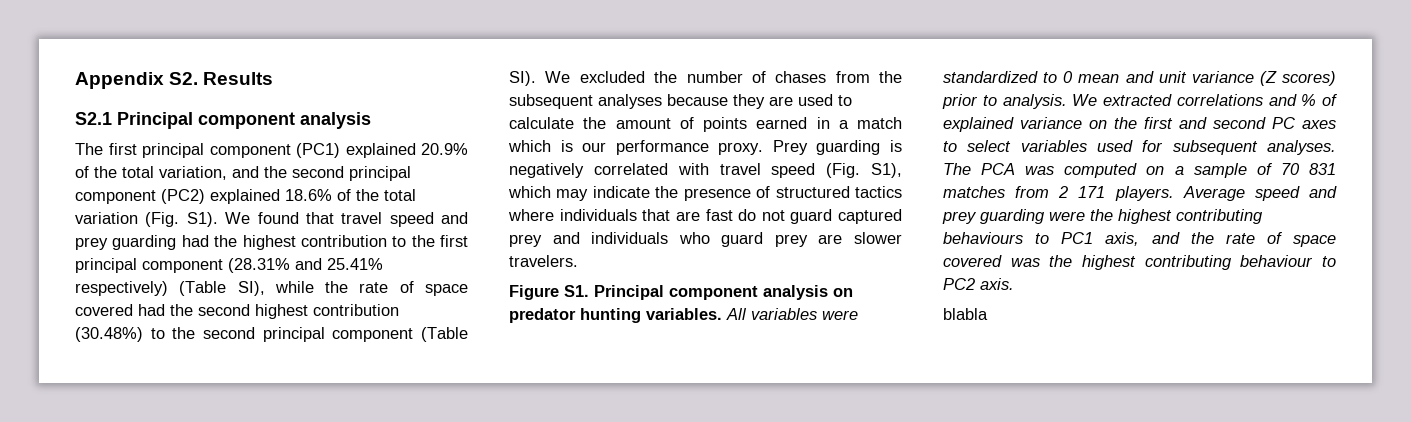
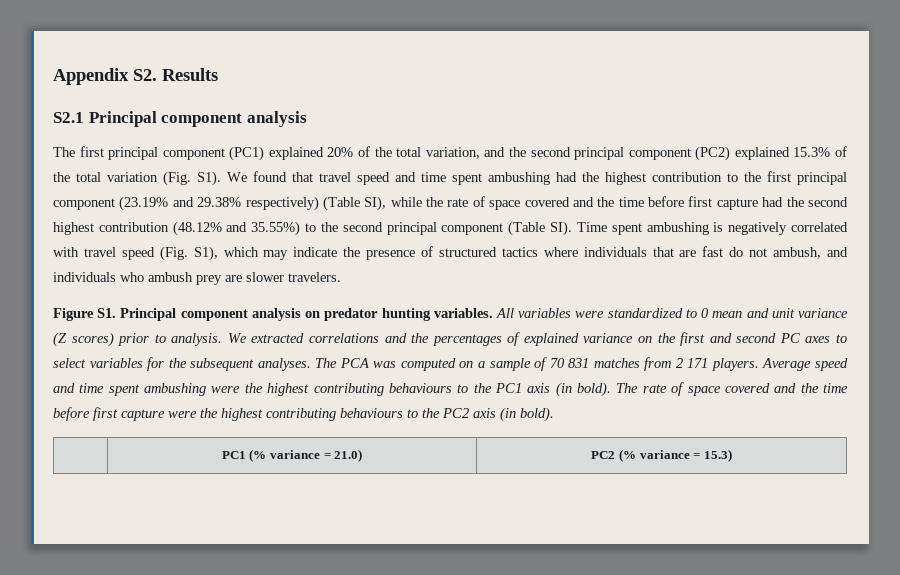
[421,143,468,155] 20.9% -> [327,147,354,157] 20%
[285,189,332,201] 18.6% -> [793,147,831,157] 15.3%
[75,235,177,250] prey guarding -> [421,172,550,185] time spent ambushing
[228,258,383,273] (28.31% and 25.41% -> [119,196,242,211] (23.19% and 29.38%
(133, 310) none -> [572,196,758,210] and the time before first capture
[75,327,143,342] (30.48%) -> [172,221,301,236] (48.12% and 35.55%)
[545,71,902,83] [509,94,852,109] [509,117,902,132] [508,140,881,155] We excluded the number of chases from the subsequent analyses because they are used to calculate the amount of points earned in a match which is our performance proxy. Prey guarding -> [576,222,709,235] Time spent ambushing
[790,209,902,224] [509,234,542,247] guard captured prey -> [773,247,822,259] ambush,
[721,232,764,247] guard -> [148,272,193,282] ambush
[1301,94,1317,106] % -> [411,333,502,346] the percentages
[1097,140,1164,152] used for -> [147,357,187,371] for the
[942,209,1263,224] [943,232,1336,247] [943,255,1336,270] [943,278,1014,290] [943,308,988,320] prey guarding were the highest contributing behaviours to PC1 axis, and the rate of space covered was the highest contributing behaviour to PC2 axis. // blabla -> [79,382,849,397] [53,407,554,422] [221,449,363,462] [591,449,732,462] time spent ambushing were the highest contributing behaviours to the PC1 axis (in bold). The rate of space covered and the time before first capture were the highest contributing behaviours to the PC2 axis (in bold). // | PC1 (% variance = 21.0) | PC2 (% variance = 15.3)

